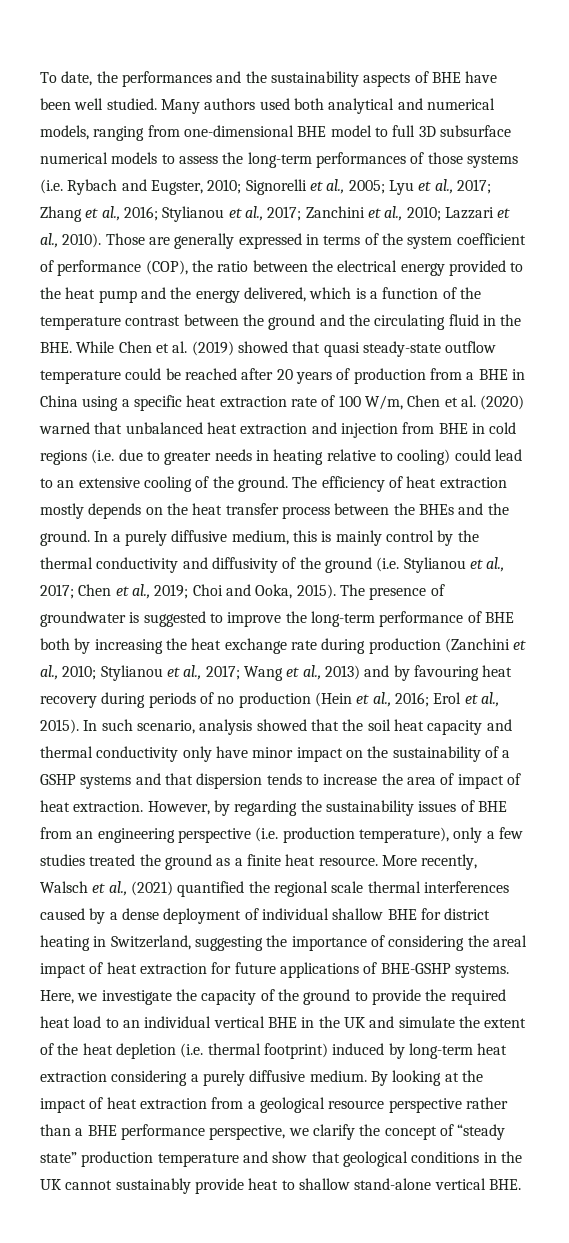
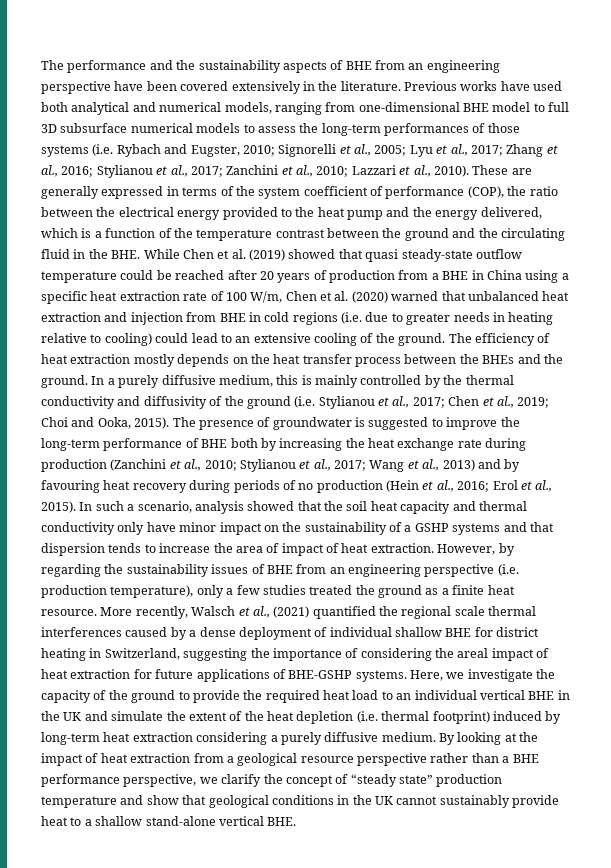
[40,71,212,87] To date, the performances -> [41,60,147,73] The performance
[465,71,498,83] [40,98,256,114] have been well studied. Many authors -> [375,60,500,73] [41,81,530,94] from an engineering perspective have been covered extensively in the literature. Previous works have
[105,233,145,245] Those -> [472,165,509,175] These
[385,530,434,542] control -> [360,375,422,385] controlled
(133, 725) none -> [127,504,135,511] a
(295, 1185) none -> [84,819,92,826] a

